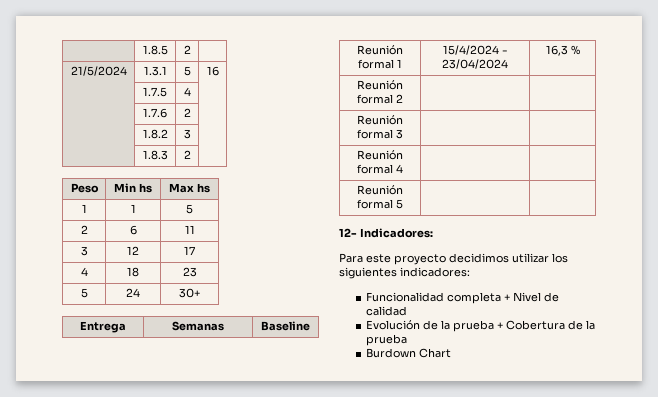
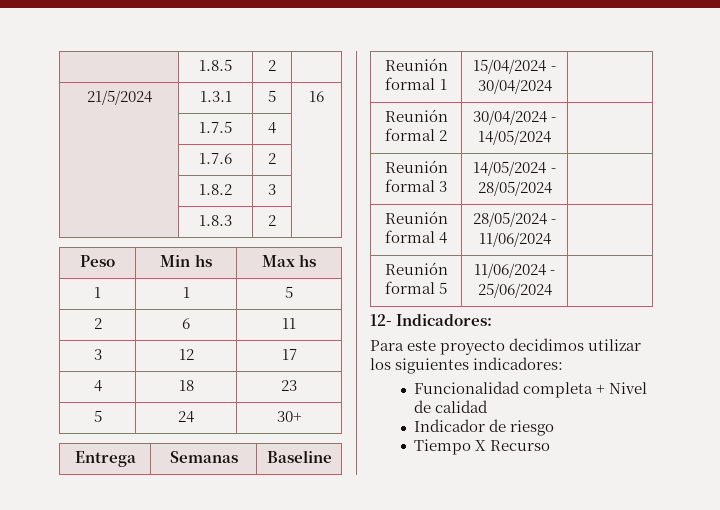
[442,45,508,55] [442,59,508,69] [545,45,580,56] 15/4/2024 - 23/04/2024 | 16,3 % -> [473,59,556,74] [477,79,552,94] 15/04/2024 - 30/04/2024 |
(403, 98) none -> [472,110,557,125] [478,130,551,145] 30/04/2024 - 14/05/2024
(403, 134) none -> [473,161,556,176] [477,181,552,196] 14/05/2024 - 28/05/2024
(403, 168) none -> [472,212,557,227] [478,232,551,247] 28/05/2024 - 11/06/2024
(403, 204) none -> [473,263,556,278] [477,283,552,298] 11/06/2024 - 25/06/2024
[366,320,596,332] [366,334,408,346] [366,348,452,358] Evolución de la prueba + Cobertura de la prueba // Burdown Chart -> [414,419,555,436] [414,439,551,455] Indicador de riesgo // Tiempo X Recurso

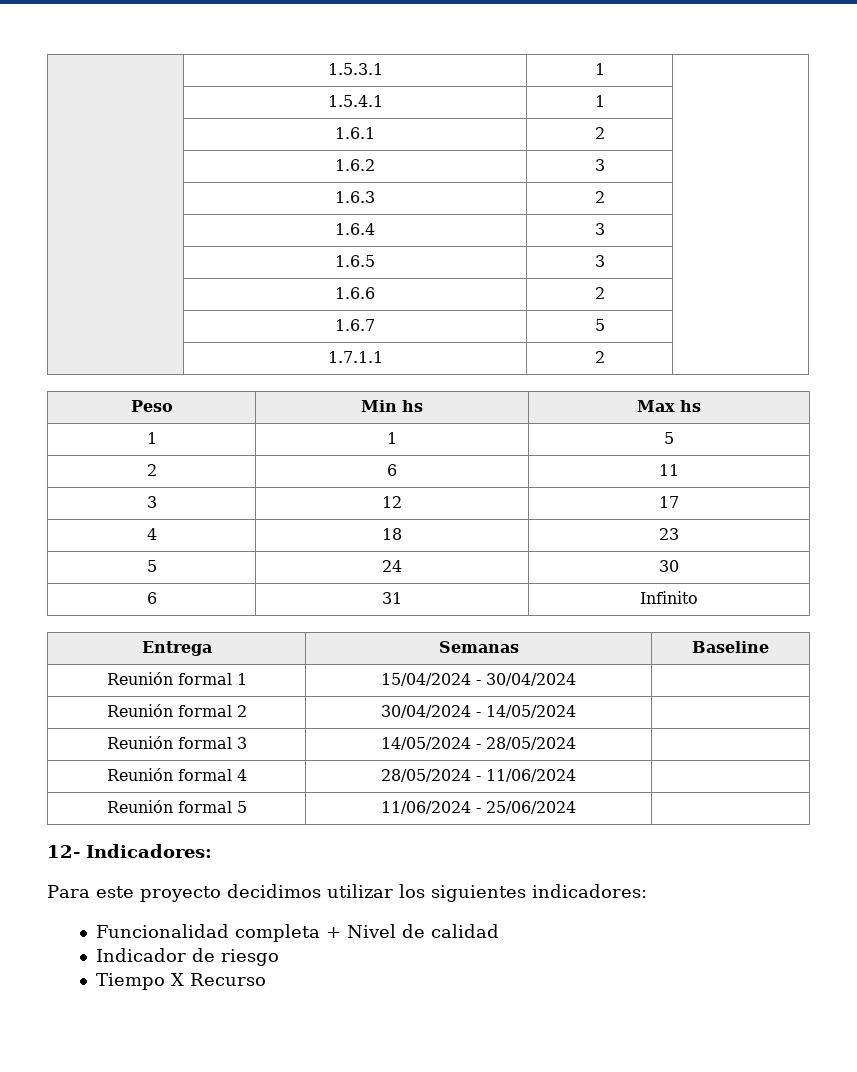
[199,59,232,71] [268,60,276,71] [86,90,152,105] [199,91,232,102] [268,90,276,102] [309,91,324,102] [199,121,232,133] [268,122,276,134] [199,153,232,164] [268,153,276,164] [199,184,232,195] [268,184,276,195] [199,215,232,226] | 1.8.5 | 2 | // 21/5/2024 | 1.3.1 | 5 | 16 // | 1.7.5 | 4 | // | 1.7.6 | 2 | // | 1.8.2 | 3 | // | 1.8.3 -> [327,63,383,75] [594,63,605,75] [327,95,383,107] [594,95,605,107] [335,127,375,139] [594,127,605,139] [335,159,375,171] [594,159,605,171] [335,191,375,203] [594,191,605,203] [335,223,375,235] [594,223,605,235] [335,255,375,267] [594,255,605,267] [335,287,375,299] [594,287,605,299] [335,319,375,331] [594,319,605,331] [327,351,383,363] | 1.5.3.1 | 1 | // | 1.5.4.1 | 1 | // | 1.6.1 | 2 | // | 1.6.2 | 3 | // | 1.6.3 | 2 | // | 1.6.4 | 3 | // | 1.6.5 | 3 | // | 1.6.6 | 2 | // | 1.6.7 | 5 | // | 1.7.1.1
[276,411,302,422] 30+ -> [659,560,679,572] [146,592,157,604] [382,592,402,604] [640,591,698,604] 30 // 6 | 31 | Infinito

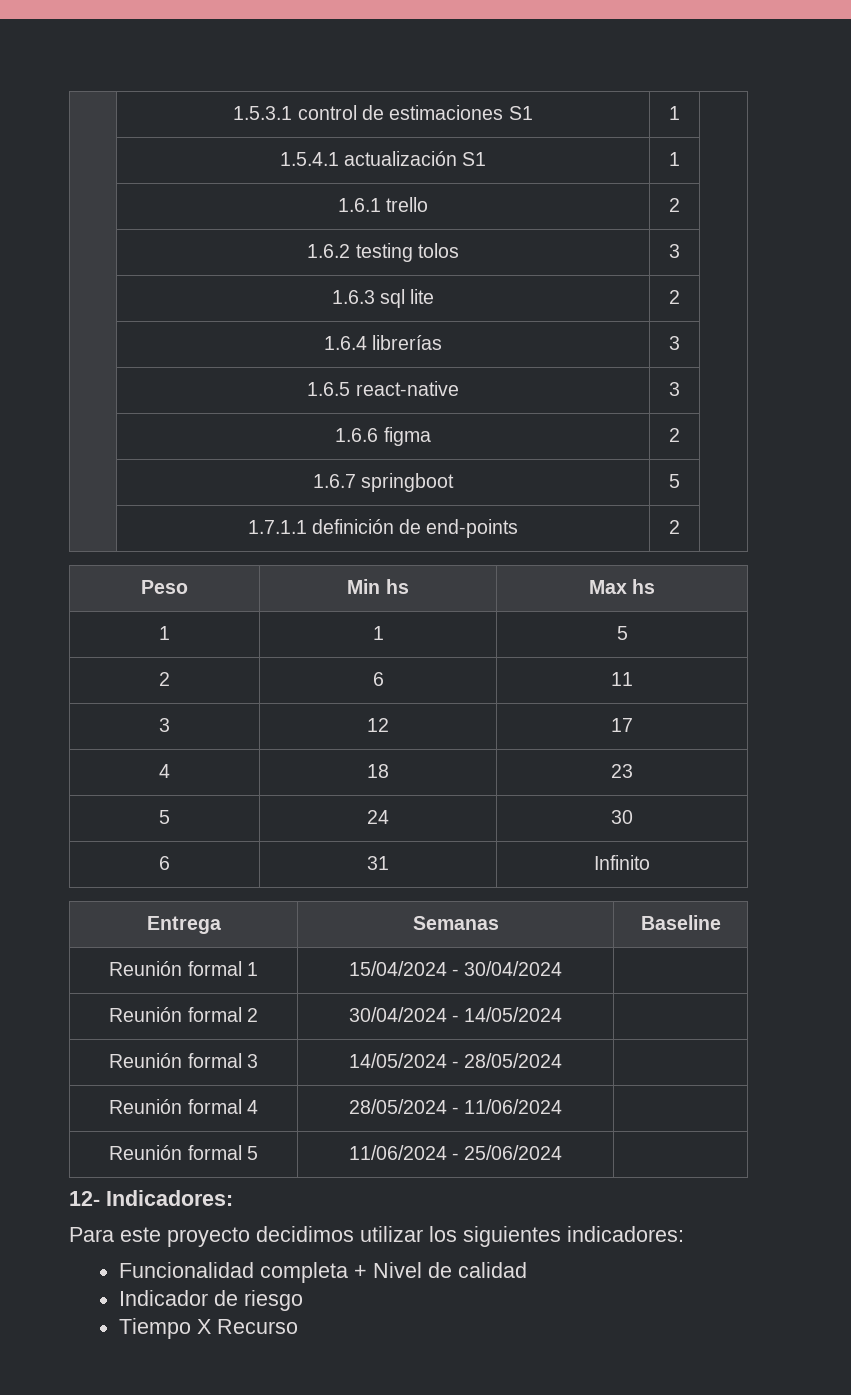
(383, 69) none -> [297,105,533,120] control de estimaciones S1
(383, 101) none -> [344,151,487,166] actualización S1
(375, 133) none -> [386,197,429,212] trello
(375, 165) none -> [355,243,459,262] testing tolos
(375, 197) none -> [380,289,435,308] sql lite
(375, 229) none -> [372,335,443,350] librerías
(375, 261) none -> [355,381,459,396] react-native
(375, 293) none -> [383,427,431,446] figma
(375, 325) none -> [361,473,455,492] springboot
(383, 357) none -> [311,519,519,538] definición de end-points

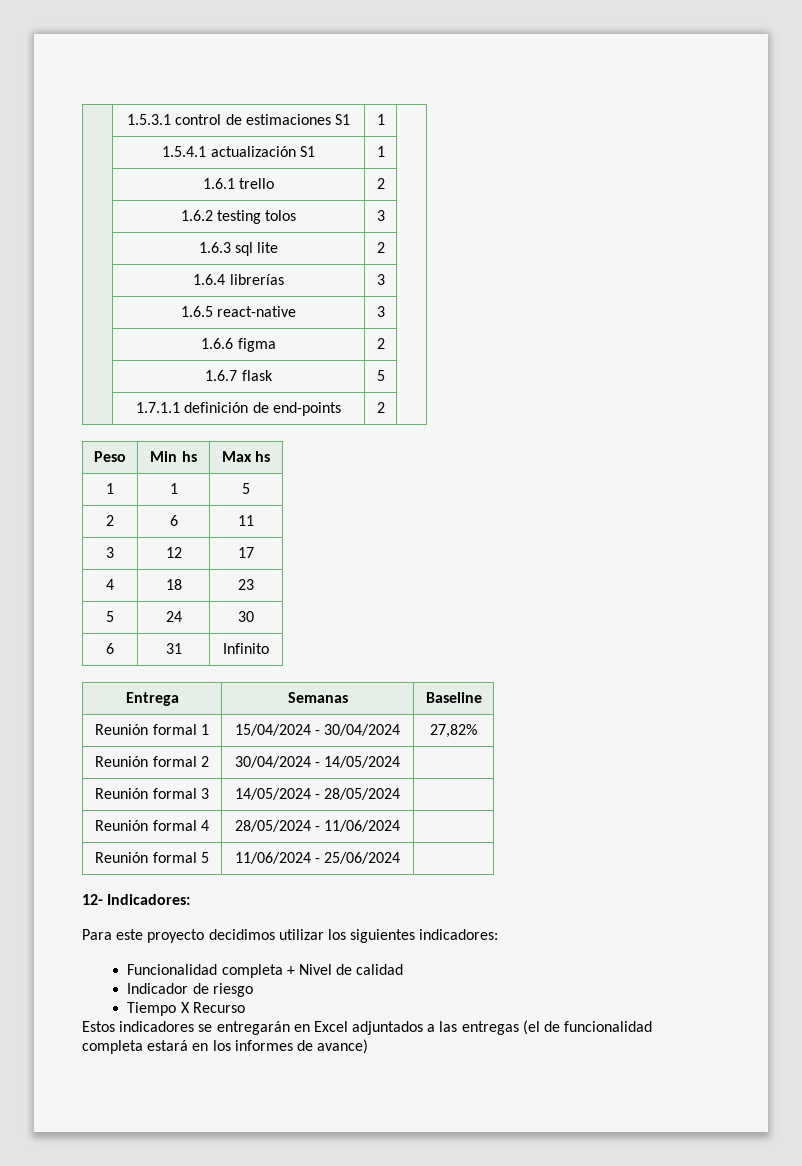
[361,473,455,492] springboot -> [241,370,273,381] flask
(563, 968) none -> [430,724,477,738] 27,82%
(298, 1326) none -> [82,1020,653,1035] [82,1039,369,1054] // Estos indicadores se entregarán en Excel adjuntados a las entregas (el de funcionalidad completa estará en los informes de avance)

